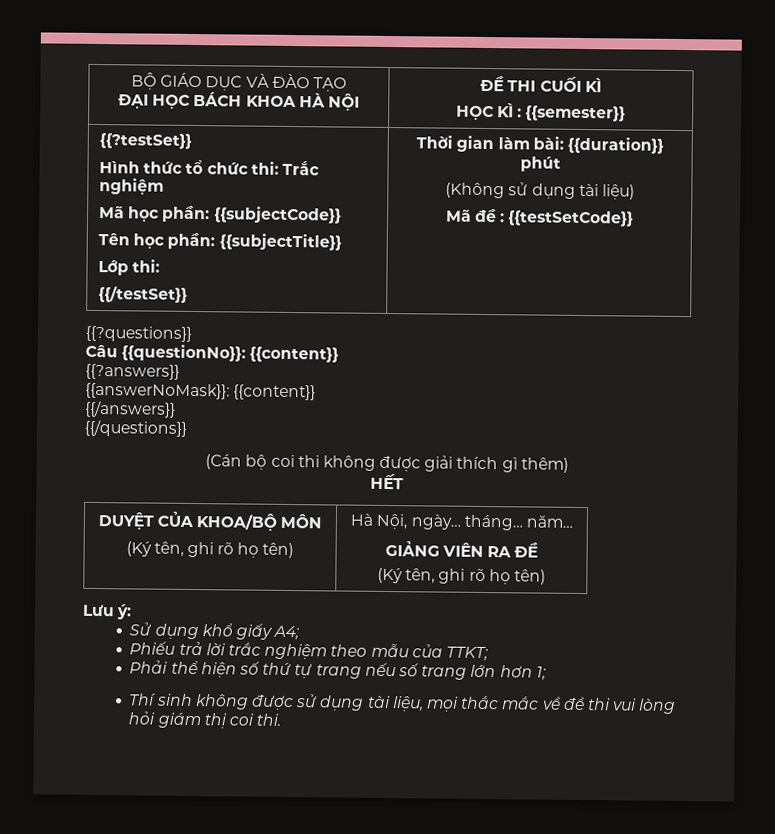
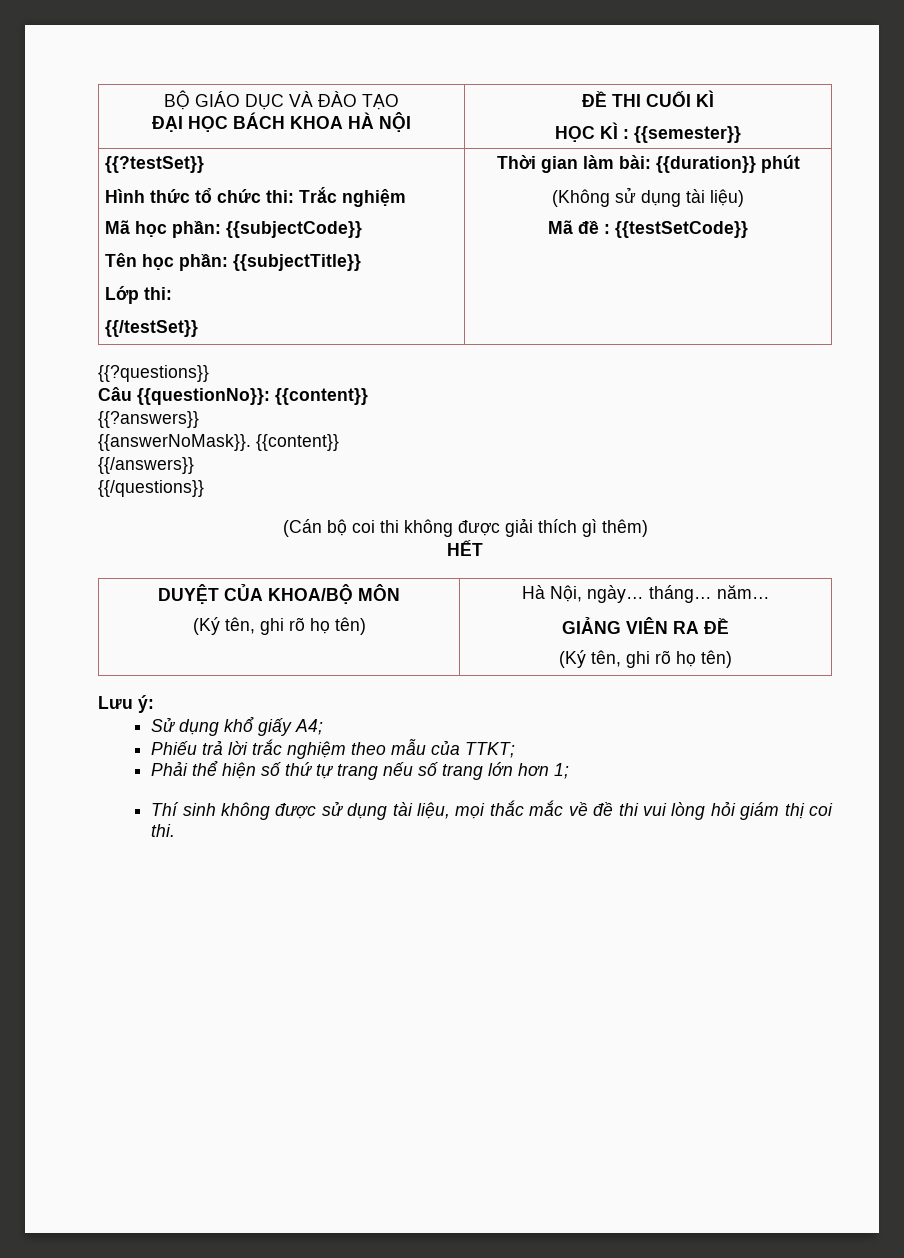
[85,382,230,400] {{answerNoMask}}: -> [98,434,251,451] {{answerNoMask}}.

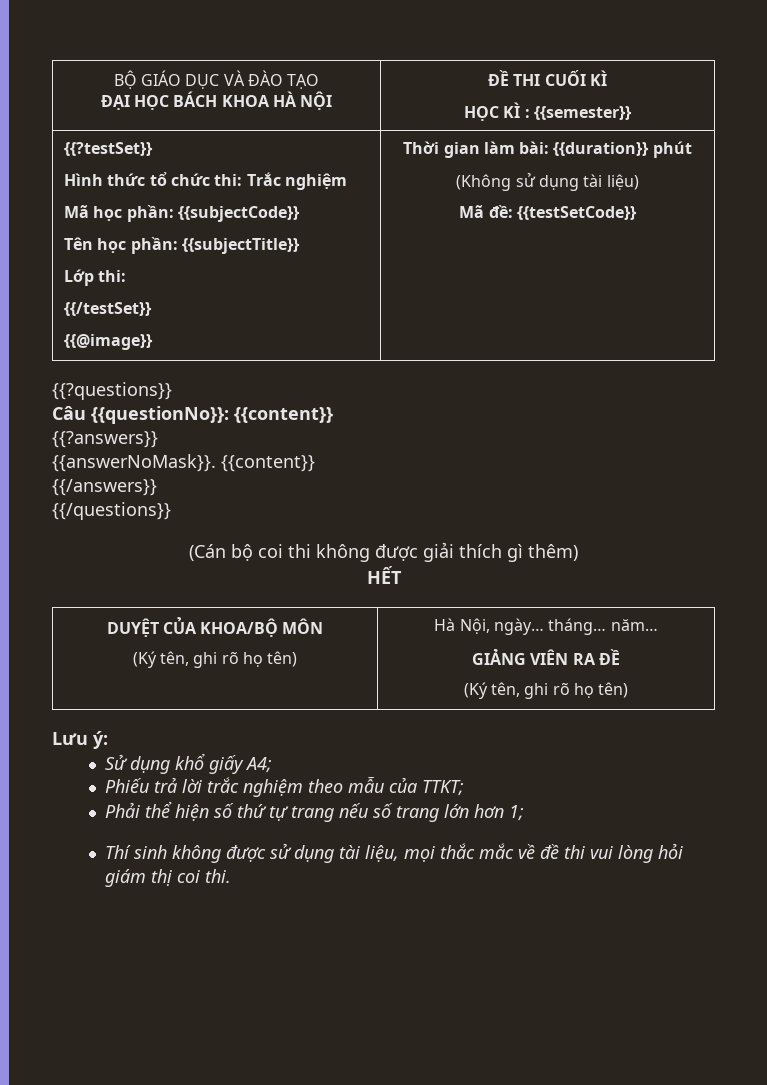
(199, 328) none -> [64,334,154,350] // {{@image}}
[578,221,610,234] đề : -> [488,205,513,218] đề:

